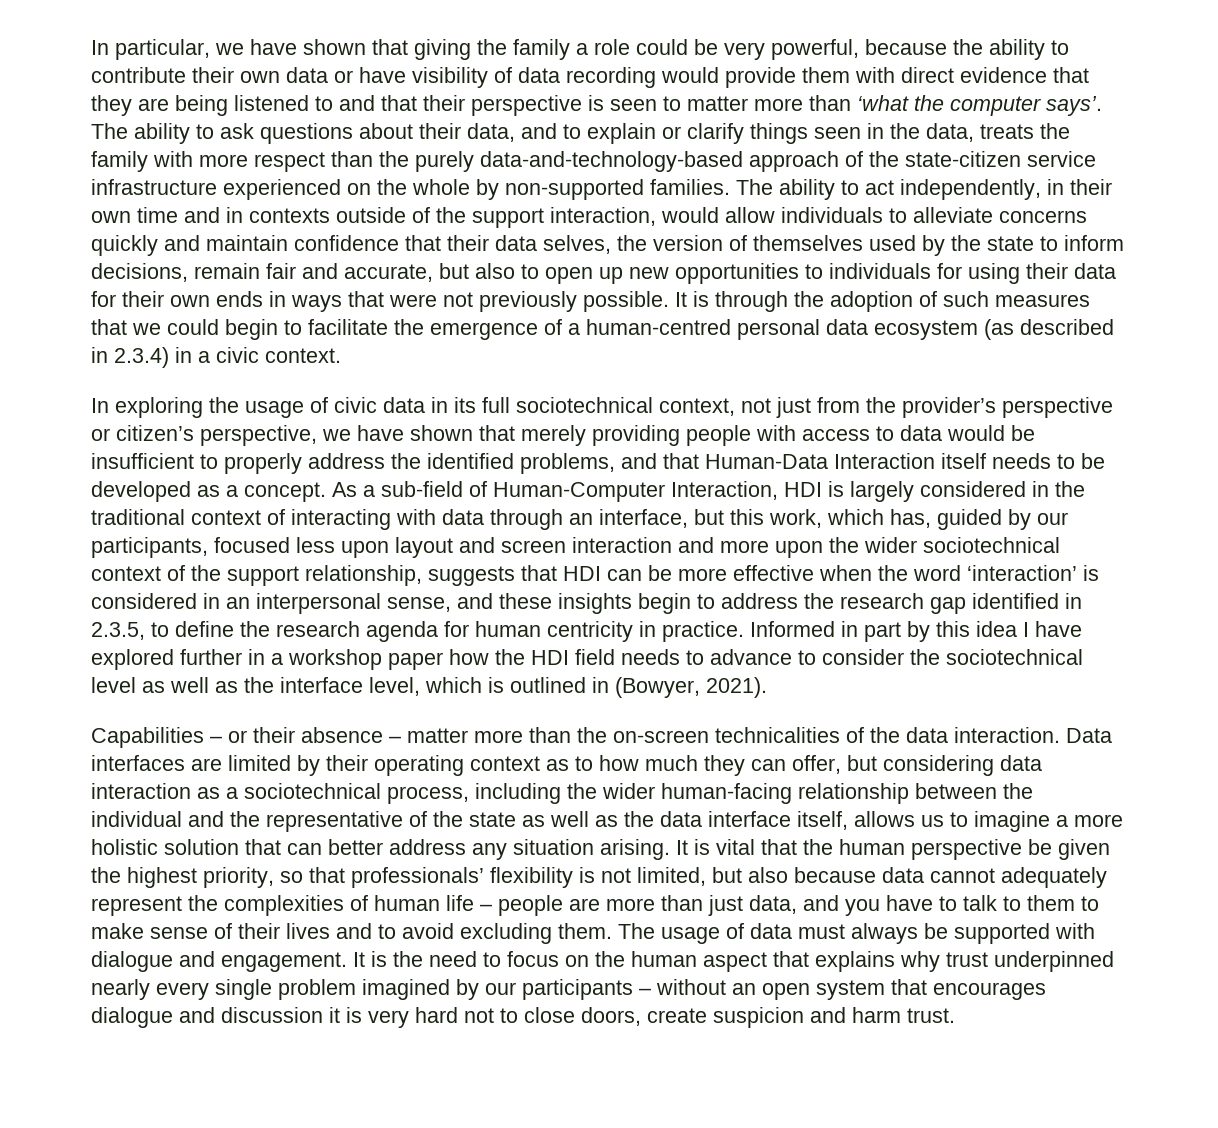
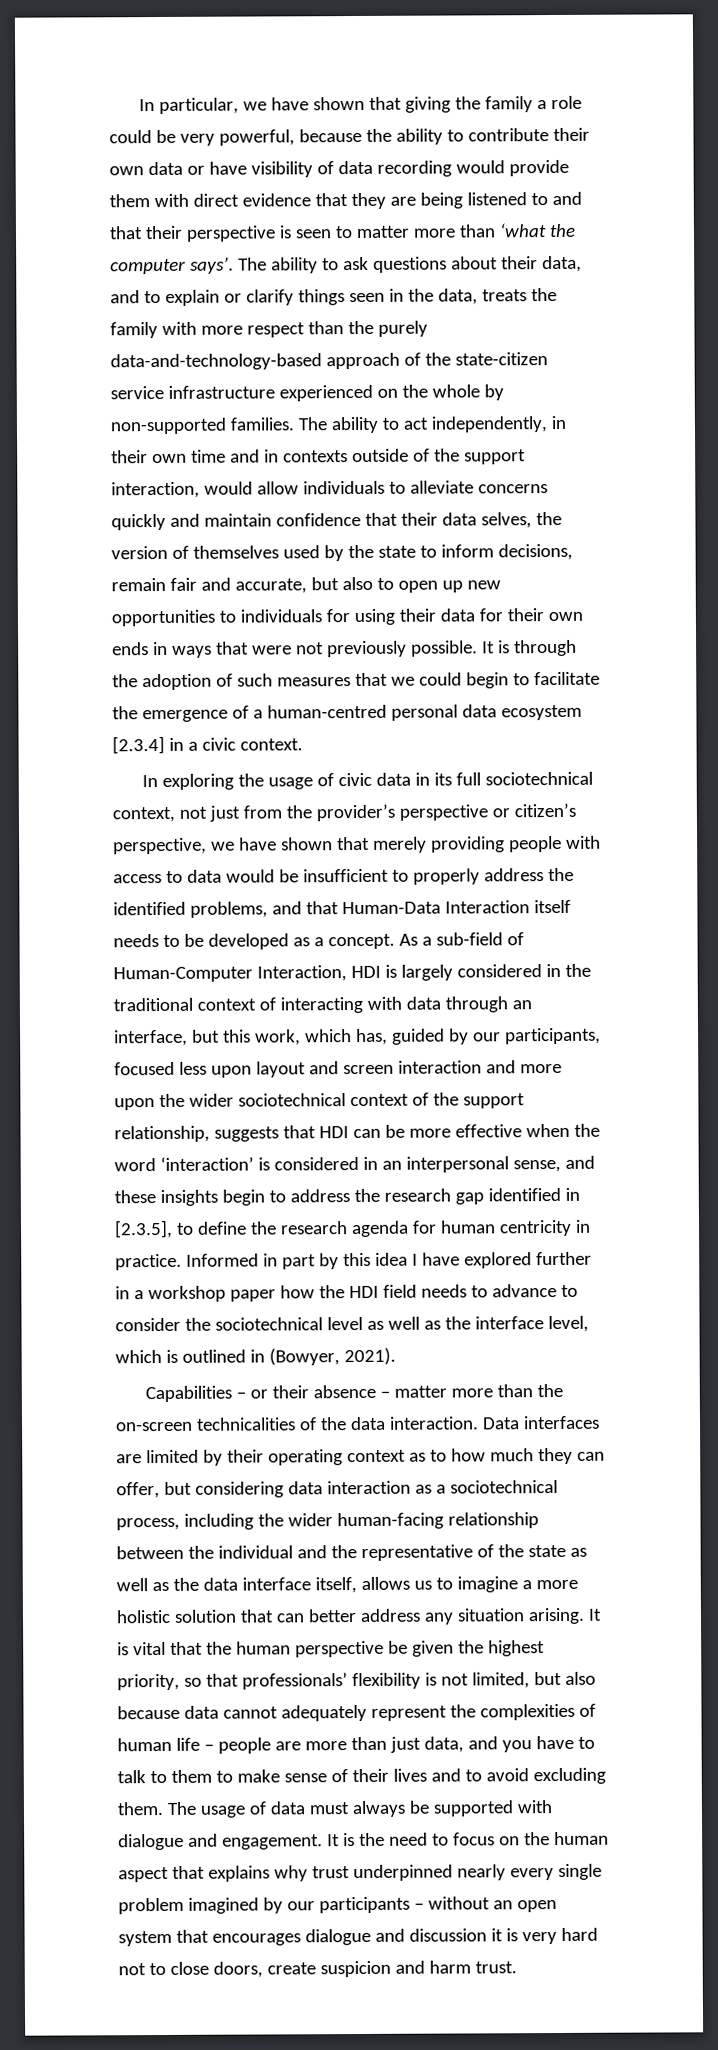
[984,319,1114,340] [91,347,169,368] (as described in 2.3.4) -> [112,735,165,755] [2.3.4]
[91,622,145,640] 2.3.5, -> [114,1219,173,1239] [2.3.5],

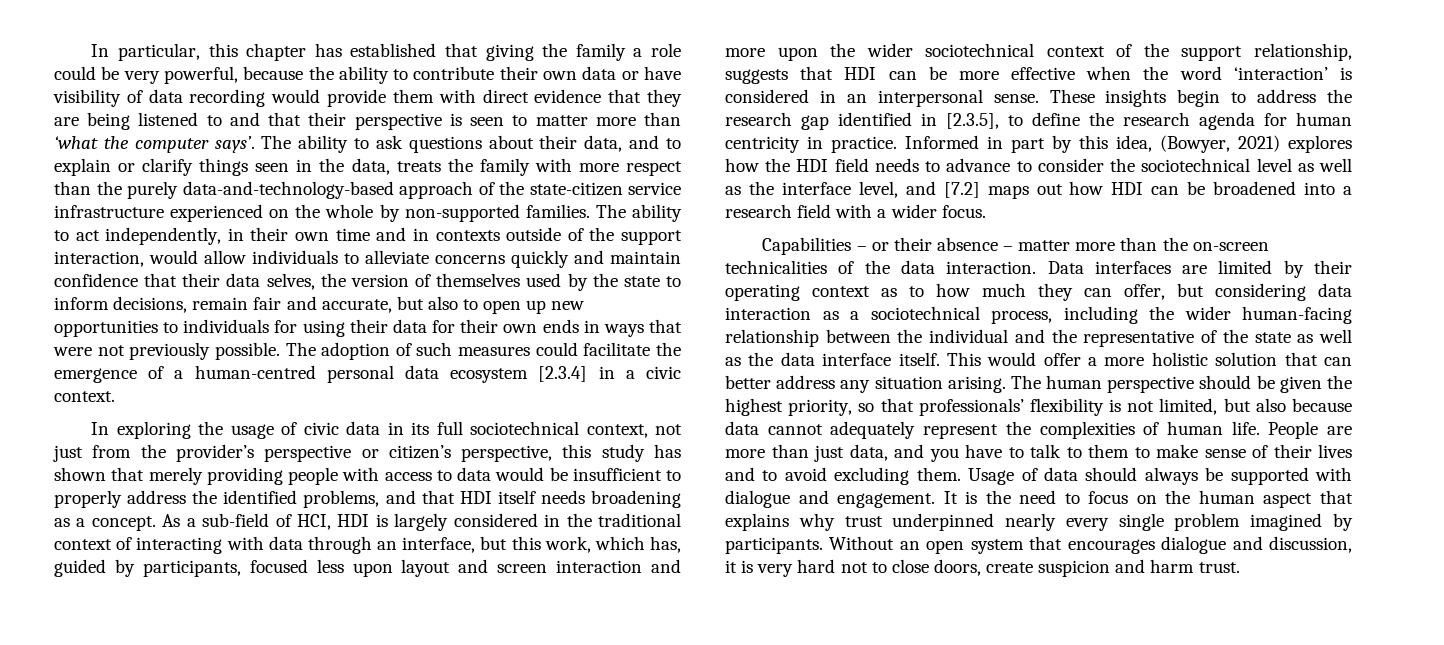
[242,96,365,111] we have shown -> [208,43,437,61] this chapter has established
[481,639,577,657] [112,672,530,691] It is through the adoption of such measures that we could begin to -> [285,342,578,360] The adoption of such measures could
[210,837,277,851] we have -> [562,444,681,462] this study has
[341,899,571,915] [113,933,289,950] Human-Data Interaction itself needs to be developed -> [459,490,682,508] HDI itself needs broadening
[113,965,347,983] Human-Computer Interaction, -> [296,514,331,530] HCI,
[472,1032,501,1042] our -> (135, 568) none
[512,1155,595,1173] [114,1190,156,1204] sense, and these -> [993,89,1095,103] sense. These
[374,1251,592,1269] [115,1285,276,1303] idea I have explored further in a workshop paper -> [1116,135,1352,153] idea, (Bowyer, 2021) explores
[115,1347,396,1366] which is outlined in (Bowyer, 2021). -> [905,181,1352,199] [725,204,986,218] and [7.2] maps out how HDI can be broadened into a research field with a wider focus.
[314,1576,518,1594] itself, allows us to imagine -> [898,352,1081,366] itself. This would offer
[587,1608,602,1621] [117,1641,232,1656] It is vital that the -> [1010,375,1041,389] The
(384, 1649) none -> [1199,375,1252,389] should
[175,1737,271,1754] life – people -> [1231,421,1319,439] life. People
[166,1801,349,1818] The usage of data must -> [968,467,1138,485] Usage of data should
[286,1896,490,1914] our participants – without -> [725,536,895,554] participants. Without
[408,1928,487,1942] discussion -> [1269,536,1352,553] discussion,

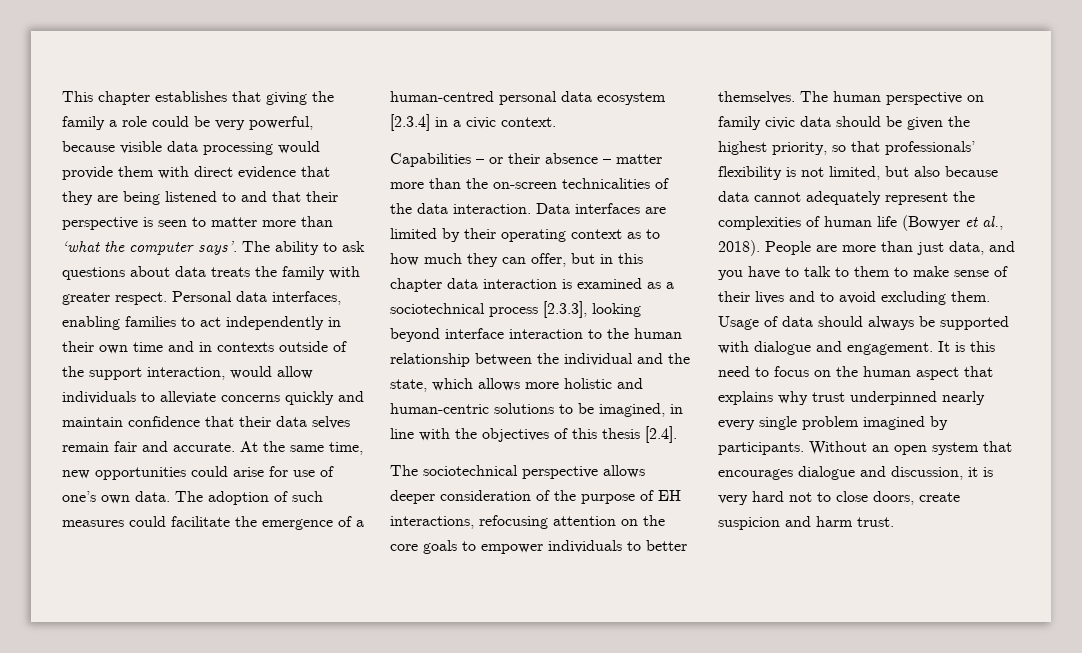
[91,43,437,61] In particular, this chapter has established -> [62,91,227,105] This chapter establishes
[308,66,681,84] [53,89,266,107] the ability to contribute their own data or have visibility of data recording -> [120,141,273,155] visible data processing
[539,135,681,152] [54,158,683,176] [54,181,681,199] [54,204,683,222] their data, and to explain or clarify things seen in the data, treats the family with more respect than the purely data-and-technology-based approach of the state-citizen service infrastructure experienced on the whole by non-supported families. The ability -> [175,266,360,280] [62,291,341,305] [62,316,176,330] data treats the family with greater respect. Personal data interfaces, enabling families
[105,227,222,245] independently, -> [226,316,324,330] independently
[266,273,681,291] [54,296,585,314] [54,319,682,337] [53,342,280,360] selves, the version of themselves used by the state to inform decisions, remain fair and accurate, but also to open up new opportunities to individuals for using their data for their own ends in ways that were not previously possible. -> [312,416,350,429] [62,441,363,455] [62,466,334,480] [62,491,170,504] selves remain fair and accurate. At the same time, new opportunities could arise for use of one’s own data.
[91,421,682,439] [53,444,681,462] [54,467,681,485] [54,490,682,508] [54,513,681,531] [54,536,681,554] [54,559,681,577] [725,43,1352,61] [725,66,1352,84] [725,89,1352,107] [725,112,1352,130] [725,135,1352,153] [725,158,1352,172] [725,181,1352,199] [725,204,986,218] // In exploring the usage of civic data in its full sociotechnical context, not just from the provider’s perspective or citizen’s perspective, this study has shown that merely providing people with access to data would be insufficient to properly address the identified problems, and that HDI itself needs broadening as a concept. As a sub-field of HCI, HDI is largely considered in the traditional context of interacting with data through an interface, but this work, which has, guided by participants, focused less upon layout and screen interaction and more upon the wider sociotechnical context of the support relationship, suggests that HDI can be more effective when the word ‘interaction’ is considered in an interpersonal sense. These insights begin to address the research gap identified in [2.3.5], to define the research agenda for human centricity in practice. Informed in part by this idea, (Bowyer, 2021) explores how the HDI field needs to advance to consider the sociotechnical level as well as the interface level, and [7.2] maps out how HDI can be broadened into a research field with a wider focus. -> (556, 122) none
[1215,283,1352,301] [725,306,1352,324] considering data interaction as a sociotechnical process, including the wider human-facing -> [600,253,643,264] [390,278,674,292] [390,301,641,318] [390,328,682,342] in this chapter data interaction is examined as a sociotechnical process [2.3.3], looking beyond interface interaction to the human
[1083,329,1352,347] [725,352,1352,366] [725,375,1195,393] representative of the state as well as the data interface itself. This would offer a more holistic solution that can better address any situation arising. The human perspective -> [390,378,643,392] [390,403,683,417] [390,426,677,443] [390,465,645,479] [390,490,681,504] [390,515,665,529] [390,540,687,554] [718,91,984,105] [718,116,831,130] state, which allows more holistic and human-centric solutions to be imagined, in line with the objectives of this thesis [2.4]. // The sociotechnical perspective allows deeper consideration of the purpose of EH interactions, refocusing attention on the core goals to empower individuals to better themselves. The human perspective on family civic data
[1231,421,1260,435] life. -> [877,215,1003,231] [718,240,760,256] life (Bowyer et al., 2018).
[985,490,1011,504] the -> [970,341,995,352] this

